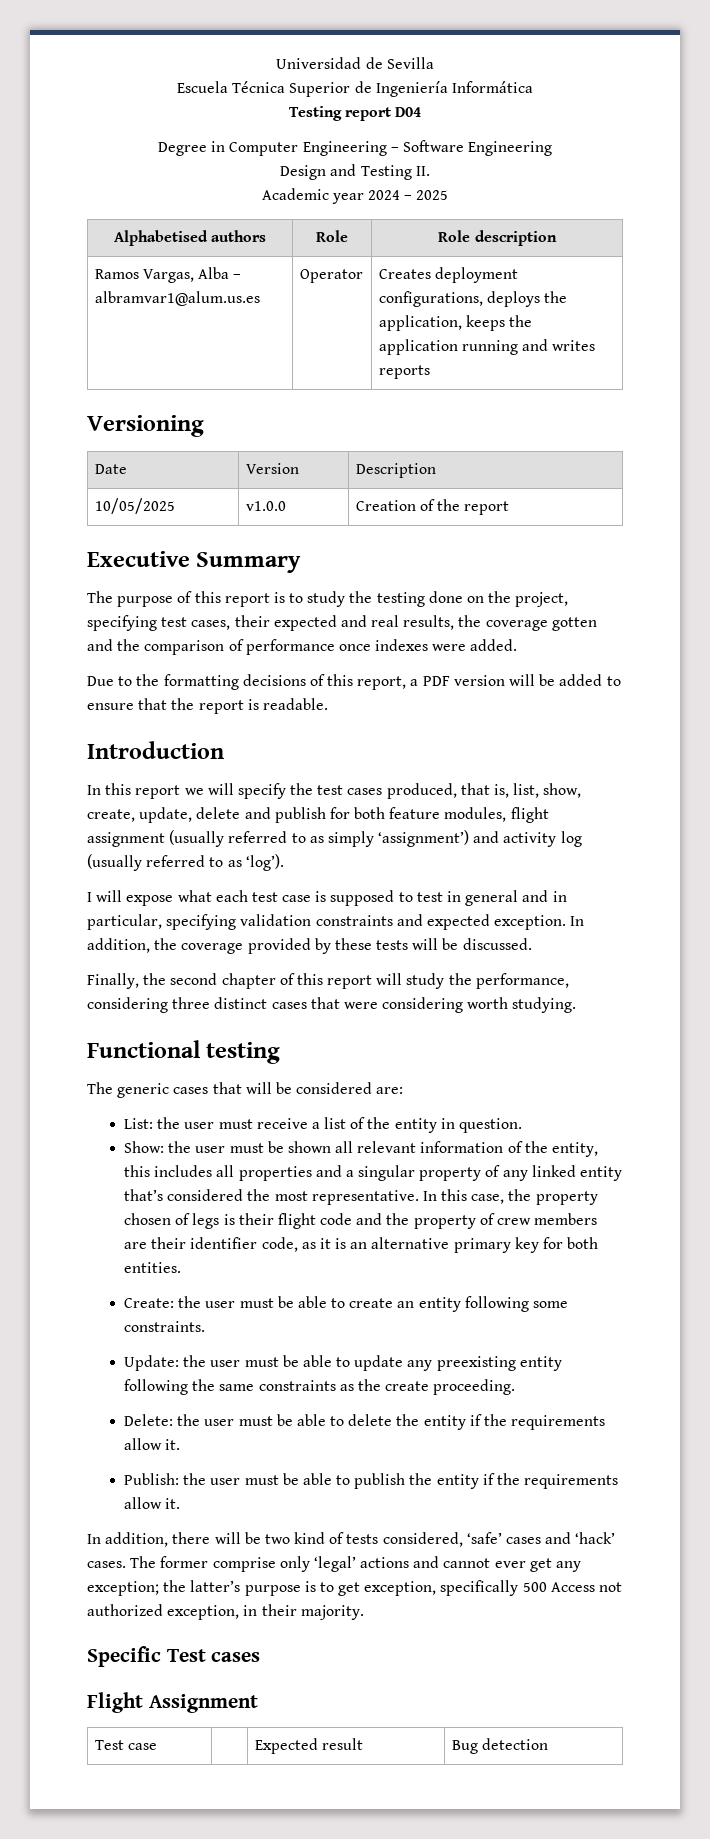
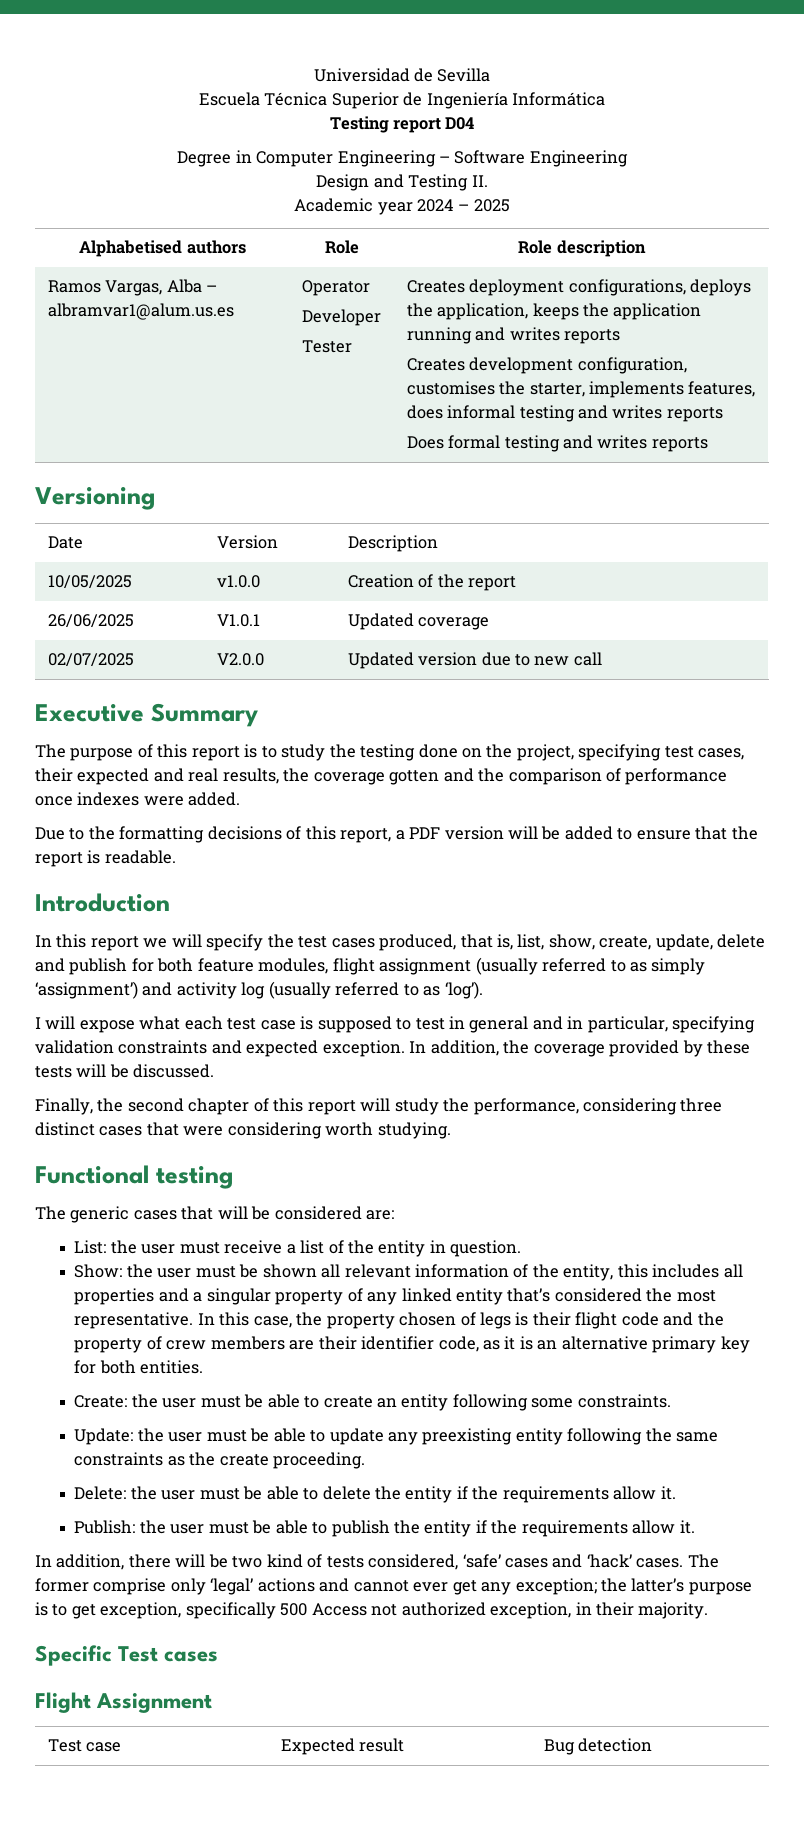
(363, 276) none -> [301,309,381,326] [301,340,352,353] // Developer // Tester
(430, 372) none -> [406,357,687,374] [406,381,756,398] [406,405,723,422] [406,435,708,452] // Creates development configuration, customises the starter, implements features, does informal testing and writes reports // Does formal testing and writes reports
(510, 508) none -> [47,614,134,628] [216,614,260,627] [347,613,490,630] [47,653,134,667] [216,653,264,666] [347,652,602,669] // 26/06/2025 | V1.0.1 | Updated coverage // 02/07/2025 | V2.0.0 | Updated version due to new call

